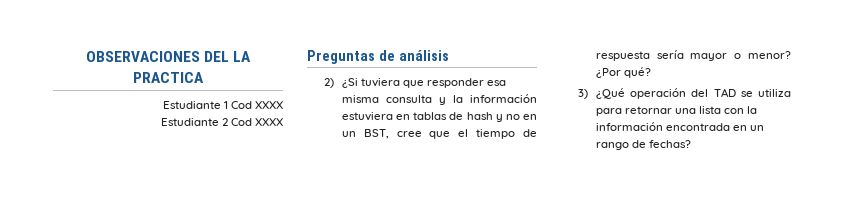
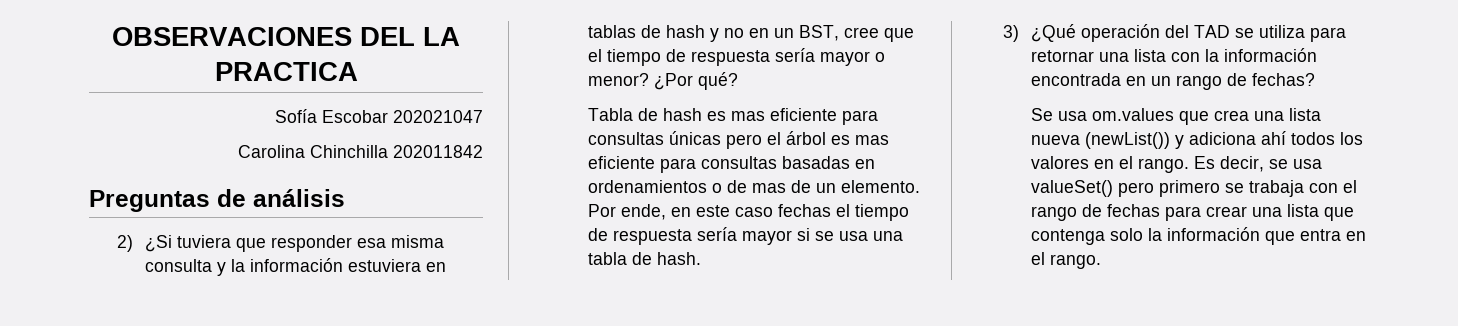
[162,101,283,109] [160,118,283,126] Estudiante 1 Cod XXXX // Estudiante 2 Cod XXXX -> [275,109,483,123] [238,145,483,158] Sofía Escobar 202021047 // Carolina Chinchilla 202011842
(651, 72) none -> [588,108,879,125] [588,131,890,149] [588,156,876,173] [588,180,921,193] [588,204,910,221] [588,227,904,245] [588,252,702,265] // Tabla de hash es mas eficiente para consultas únicas pero el árbol es mas eficiente para consultas basadas en ordenamientos o de mas de un elemento. Por ende, en este caso fechas el tiempo de respuesta sería mayor si se usa una tabla de hash.
(692, 144) none -> [1031,108,1322,125] [1031,131,1364,149] [1031,156,1323,173] [1031,180,1358,197] [1031,204,1355,221] [1031,227,1367,245] [1031,252,1102,269] // Se usa om.values que crea una lista nueva (newList()) y adiciona ahí todos los valores en el rango. Es decir, se usa valueSet() pero primero se trabaja con el rango de fechas para crear una lista que contenga solo la información que entra en el rango.

